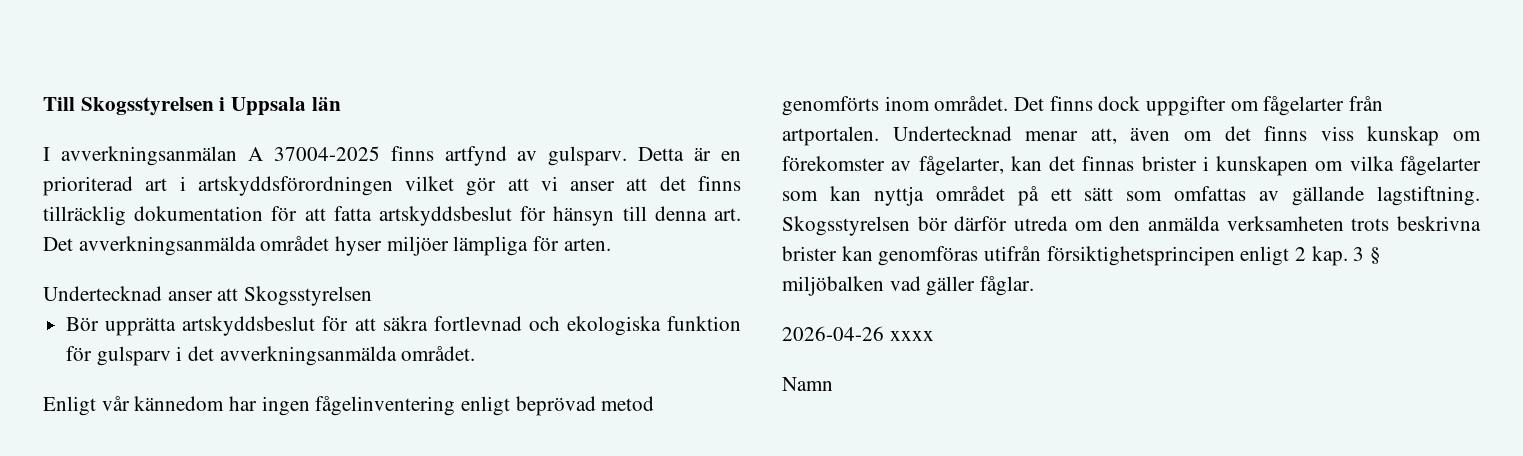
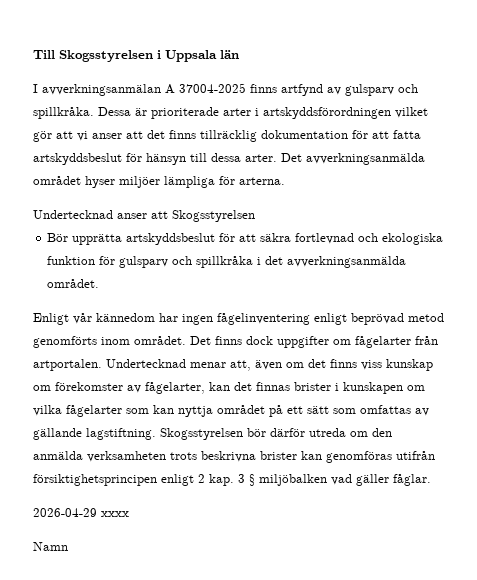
[548,146,741,166] [43,176,168,196] gulsparv. Detta är en prioriterad art -> [345,84,418,96] [33,107,251,119] gulsparv och spillkråka. Dessa är prioriterade arter
[654,206,741,221] denna art. -> [211,153,277,162] dessa arter.
[563,238,611,251] arten. -> [239,177,285,185] arterna.
(171, 356) none -> [172,256,254,268] och spillkråka
[782,326,884,341] 2026-04-26 -> [33,508,97,517] 2026-04-29

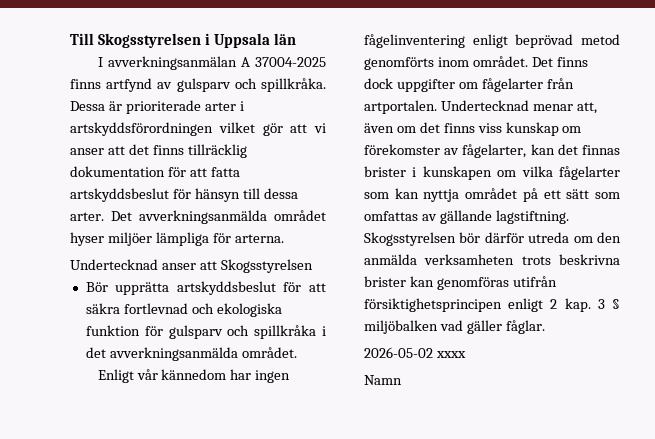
[33,508,97,517] 2026-04-29 -> [364,347,433,358] 2026-05-02

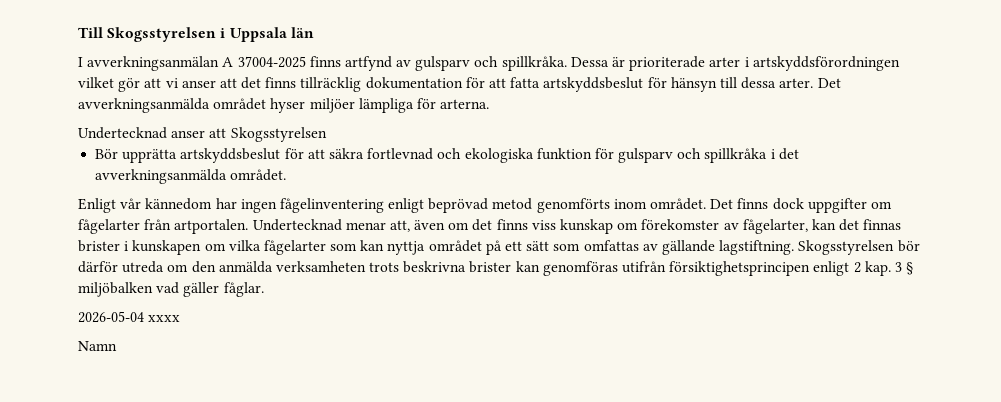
[364,347,433,358] 2026-05-02 -> [78,311,144,323] 2026-05-04

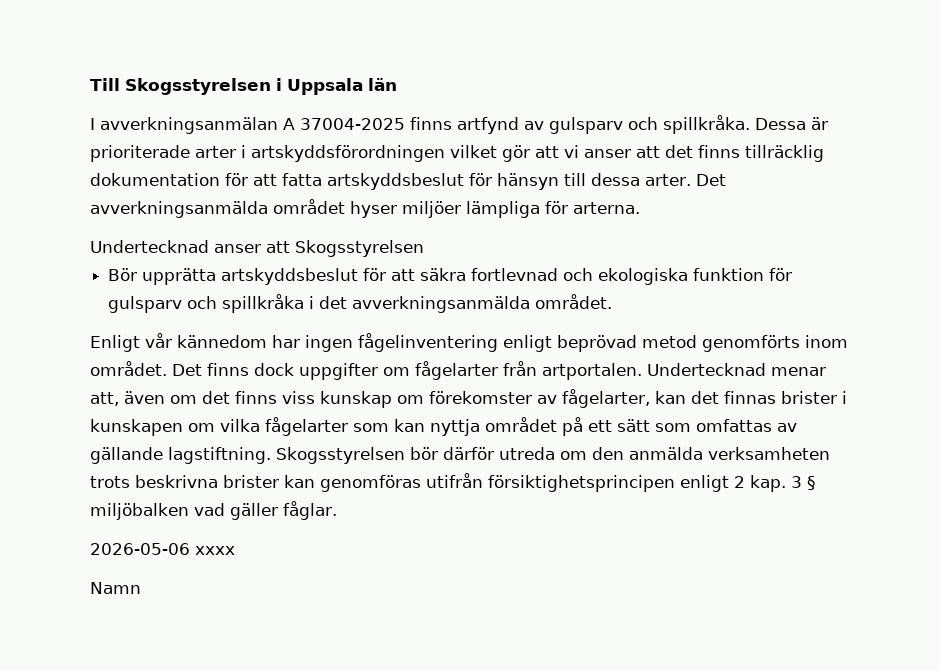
[78,311,144,323] 2026-05-04 -> [90,543,190,555] 2026-05-06

